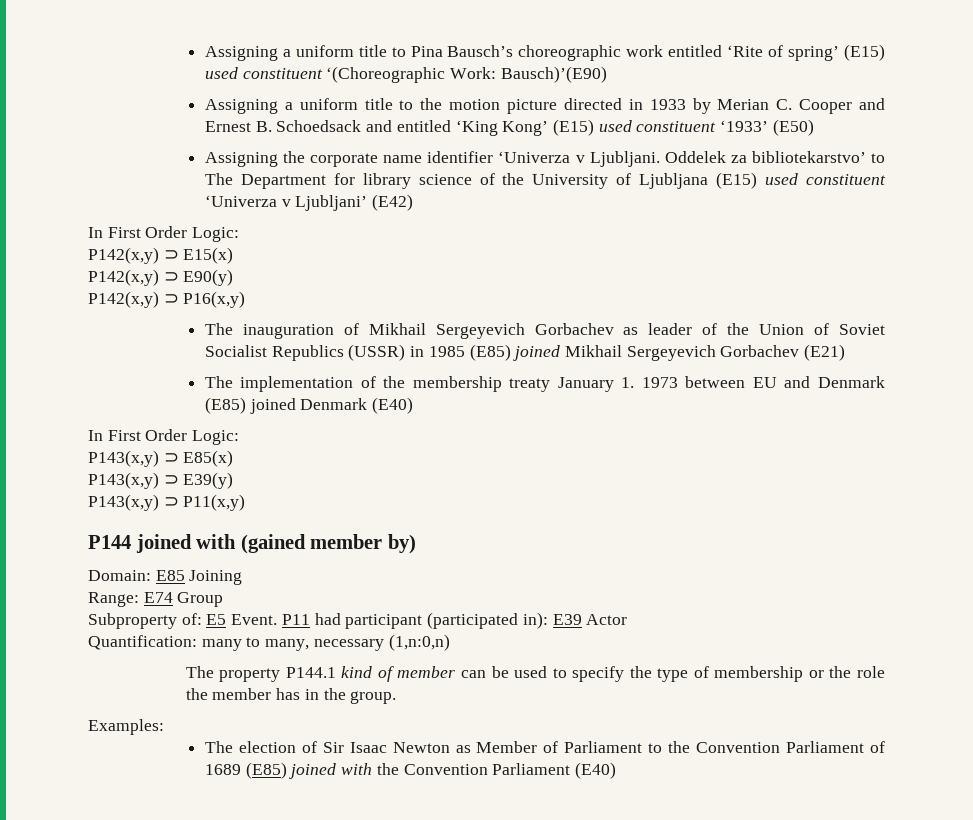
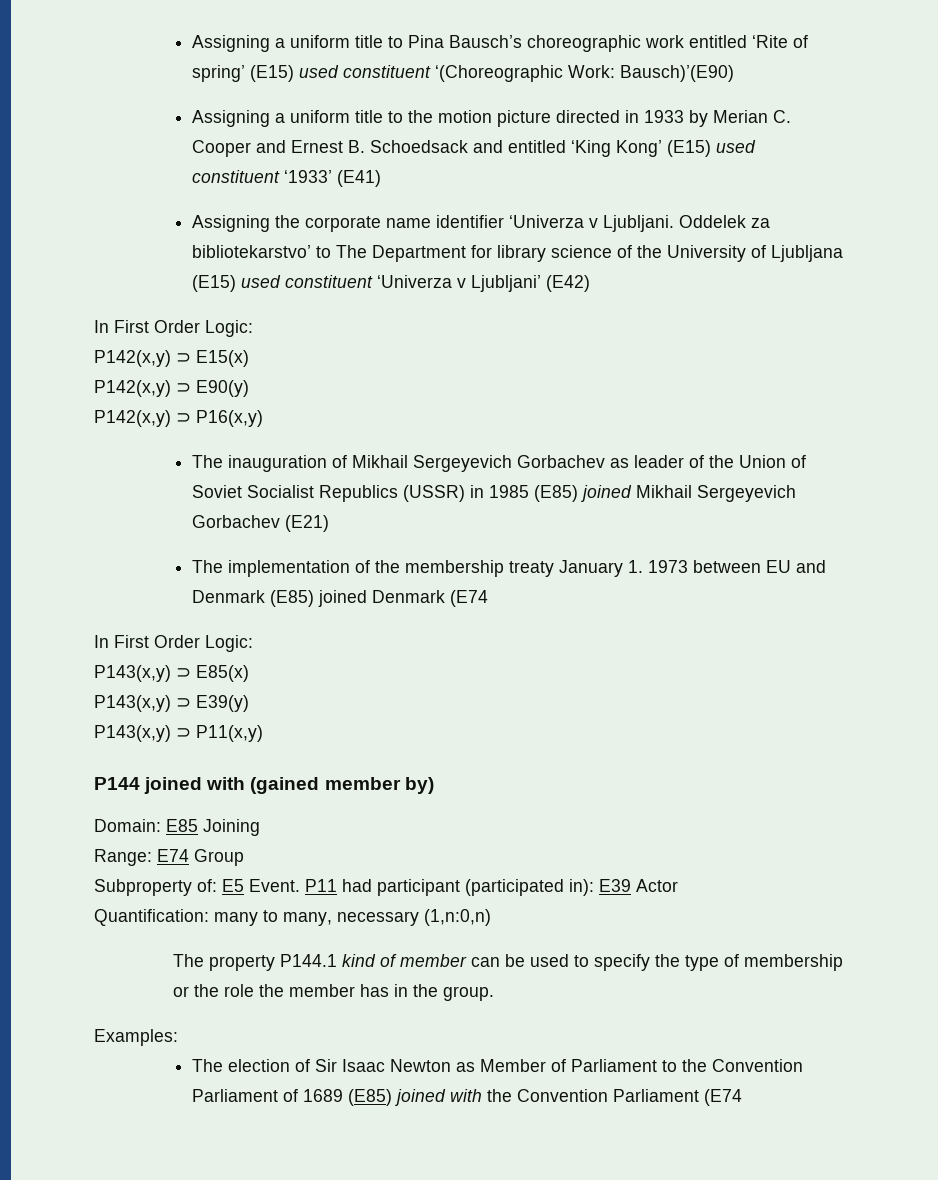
[772,119,814,136] (E50) -> [337,170,382,187] (E41)
[372,397,414,414] (E40) -> [450,590,489,607] (E74
[574,762,616,779] (E40) -> [704,1089,743,1106] (E74

